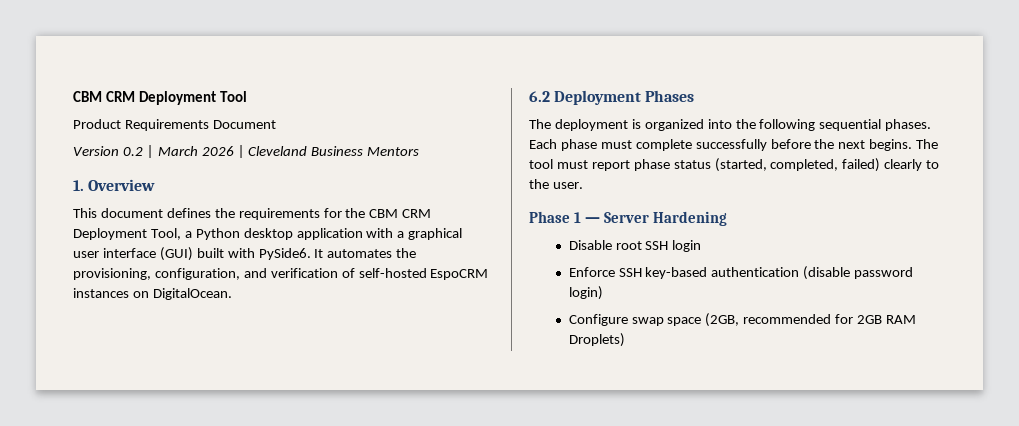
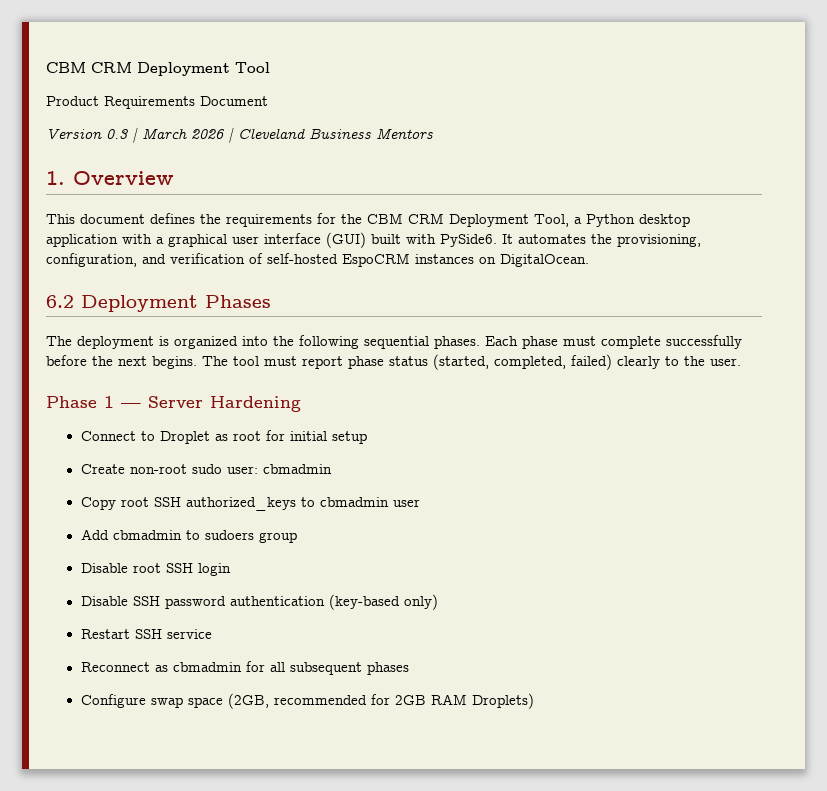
[122,147,143,156] 0.2 -> [106,129,128,139] 0.3
[568,240,702,252] [568,266,914,280] [568,286,603,300] Disable root SSH login // Enforce SSH key-based authentication (disable password login) -> [80,430,367,444] [80,464,332,474] [80,497,420,511] [80,529,297,543] [80,563,231,576] [80,594,438,610] [80,629,212,639] [80,661,409,675] Connect to Droplet as root for initial setup // Create non-root sudo user: cbmadmin // Copy root SSH authorized_keys to cbmadmin user // Add cbmadmin to sudoers group // Disable root SSH login // Disable SSH password authentication (key-based only) // Restart SSH service // Reconnect as cbmadmin for all subsequent phases

